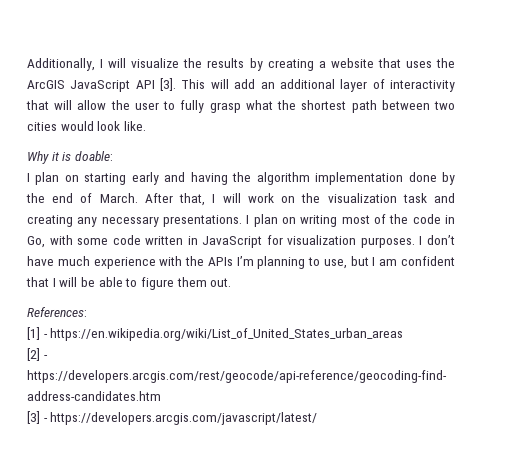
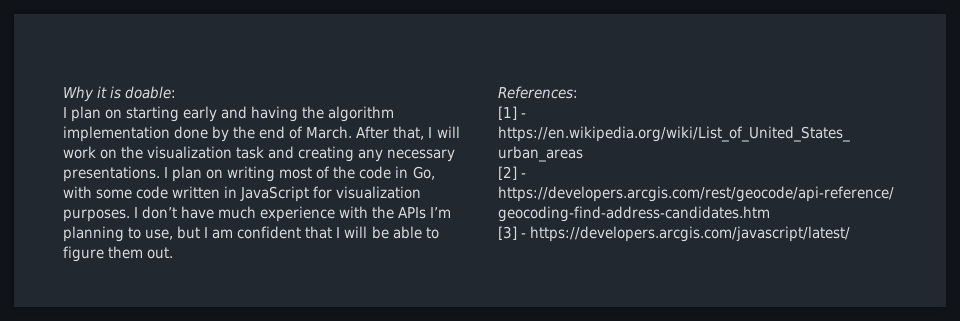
[27,58,455,71] [27,78,456,92] [26,100,455,113] [27,121,146,131] Additionally, I will visualize the results by creating a website that uses the ArcGIS JavaScript API [3]. This will add an additional layer of interactivity that will allow the user to fully grasp what the shortest path between two cities would look like. // -> (63, 94) none

